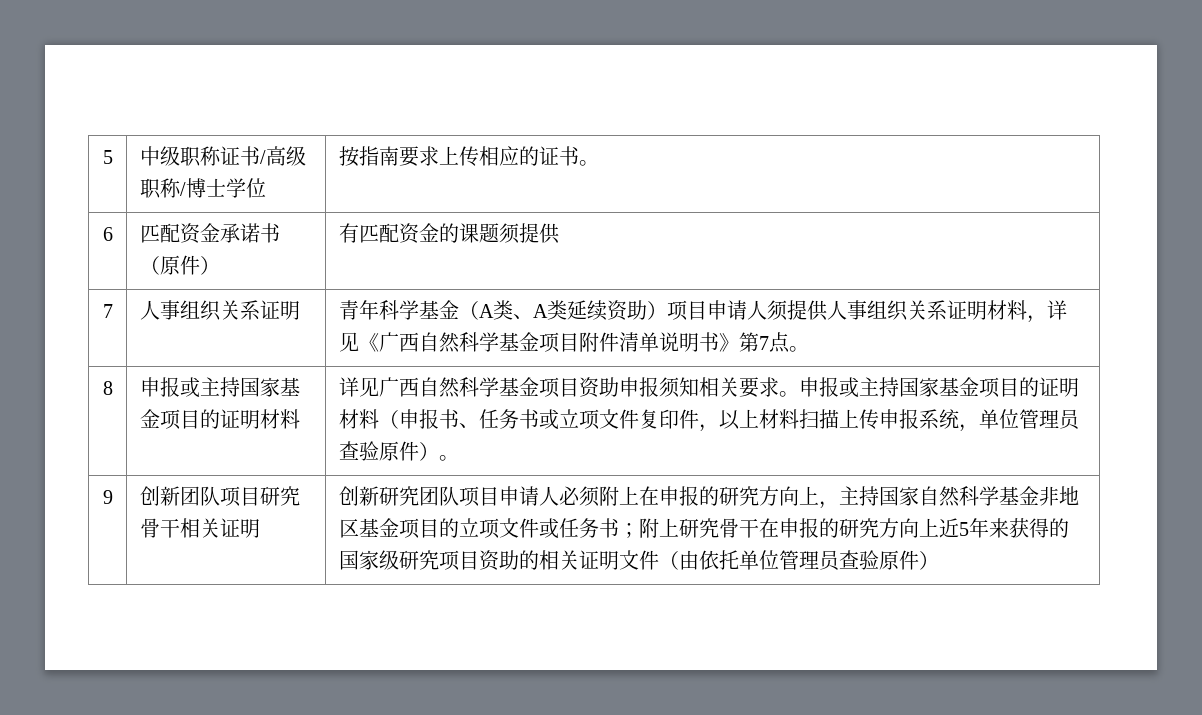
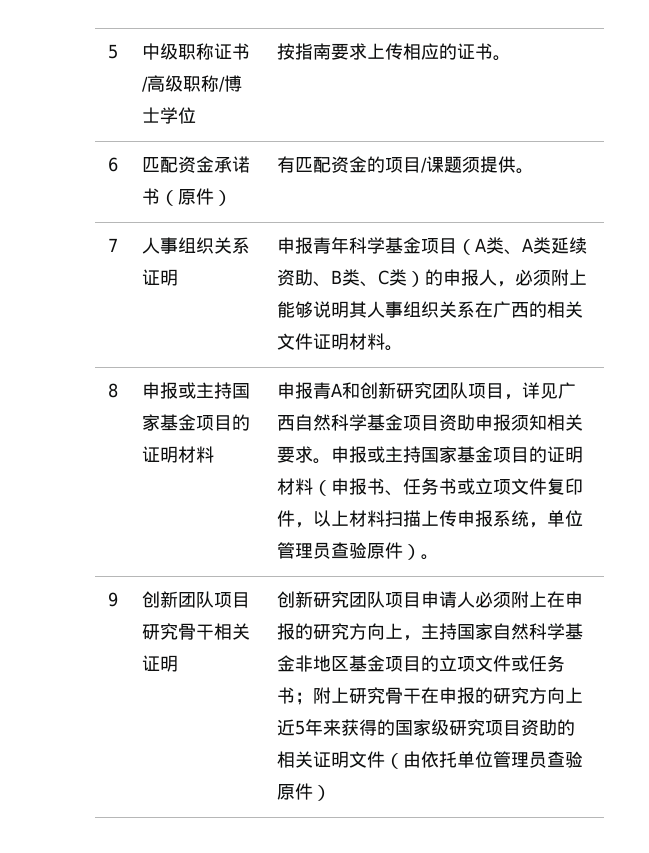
(459, 233) none -> [385,157,428,173] 项目/
(560, 233) none -> [516,168,535,174] 。
(300, 310) none -> [277,237,314,254] 申报
(459, 309) none -> [421,238,458,254] 项目
[646,300,1067,323] [338,332,790,353] ）项目申请人须提供人事组织关系证明材料，详见《广西自然科学基金项目附件清单说明书》第7点 -> [313,269,588,287] [277,301,584,318] [277,333,386,350] 、B类、C类）的申报人，必须附上能够说明其人事组织关系在广西的相关文件证明材料
(300, 419) none -> [277,382,523,400] 申报青A和创新研究团队项目，

